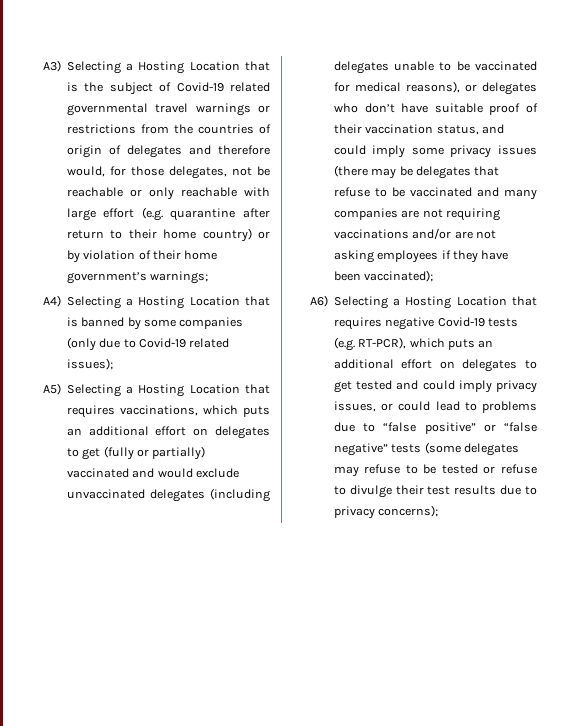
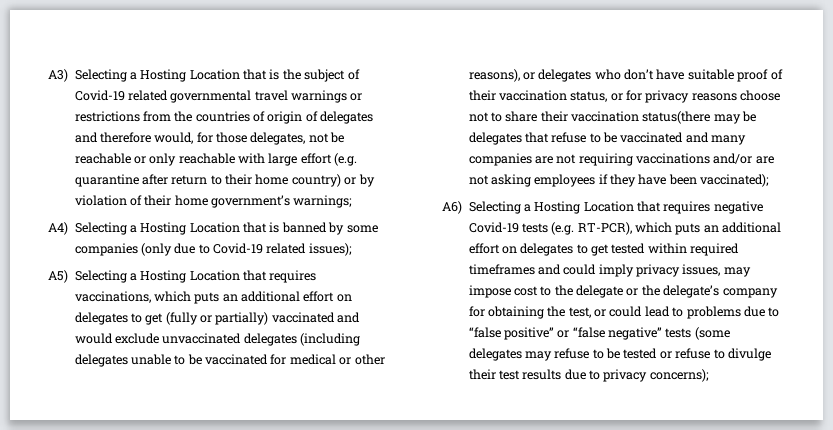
(401, 87) none -> [339,354,385,365] or other
[482,124,505,134] [333,145,537,158] [333,165,368,177] and could imply some privacy issues (there -> [610,90,781,103] [468,111,711,124] or for privacy reasons choose not to share their vaccination status(there
(393, 385) none -> [647,243,740,256] [468,264,535,275] within required timeframes
(376, 406) none -> [723,267,751,277] [468,285,778,298] [468,306,591,319] may impose cost to the delegate or the delegate’s company for obtaining the test,

